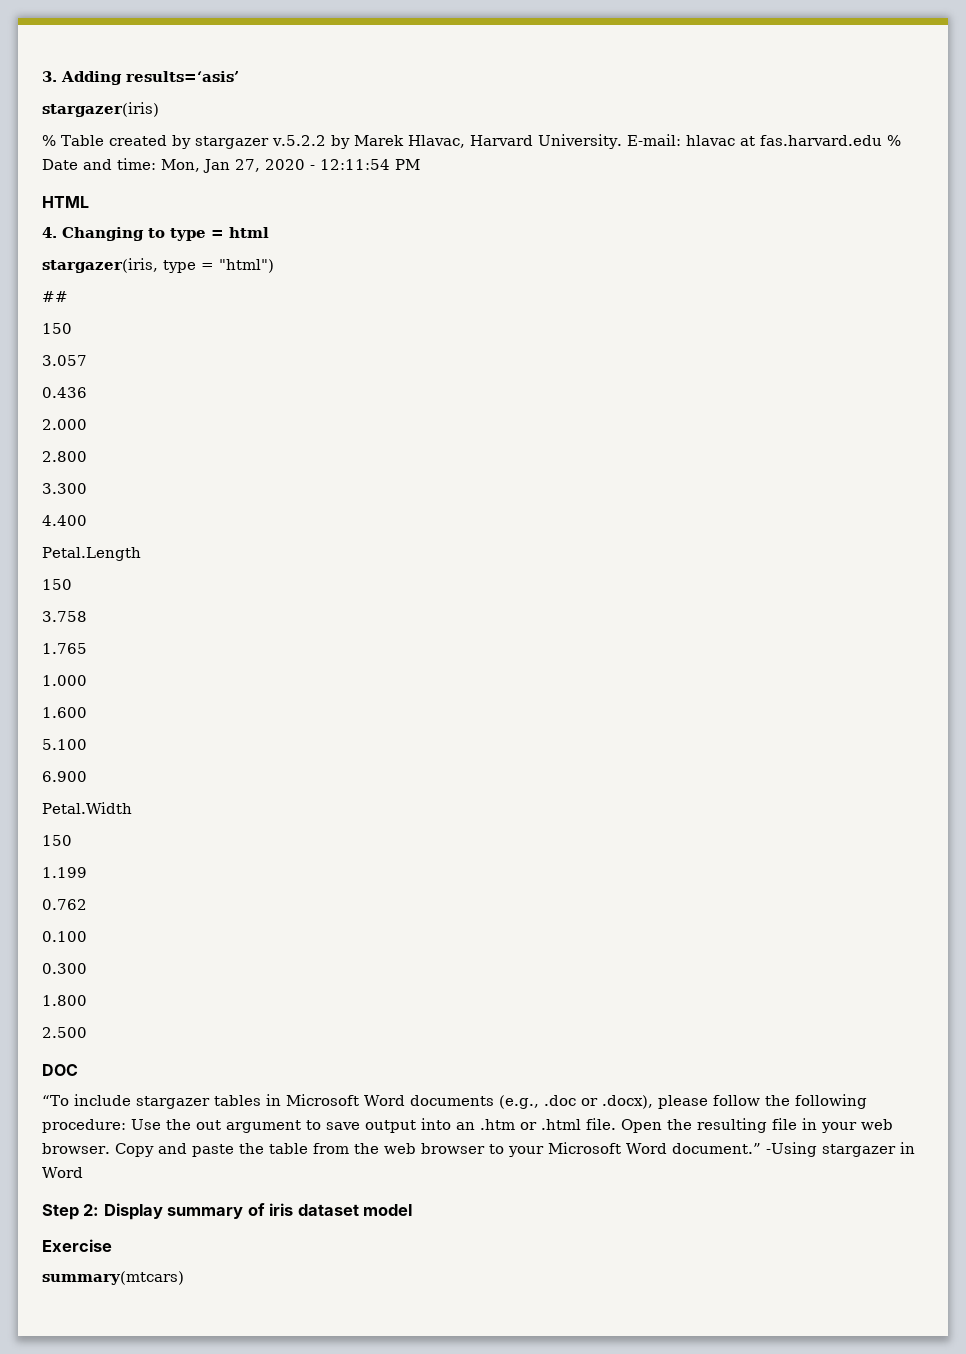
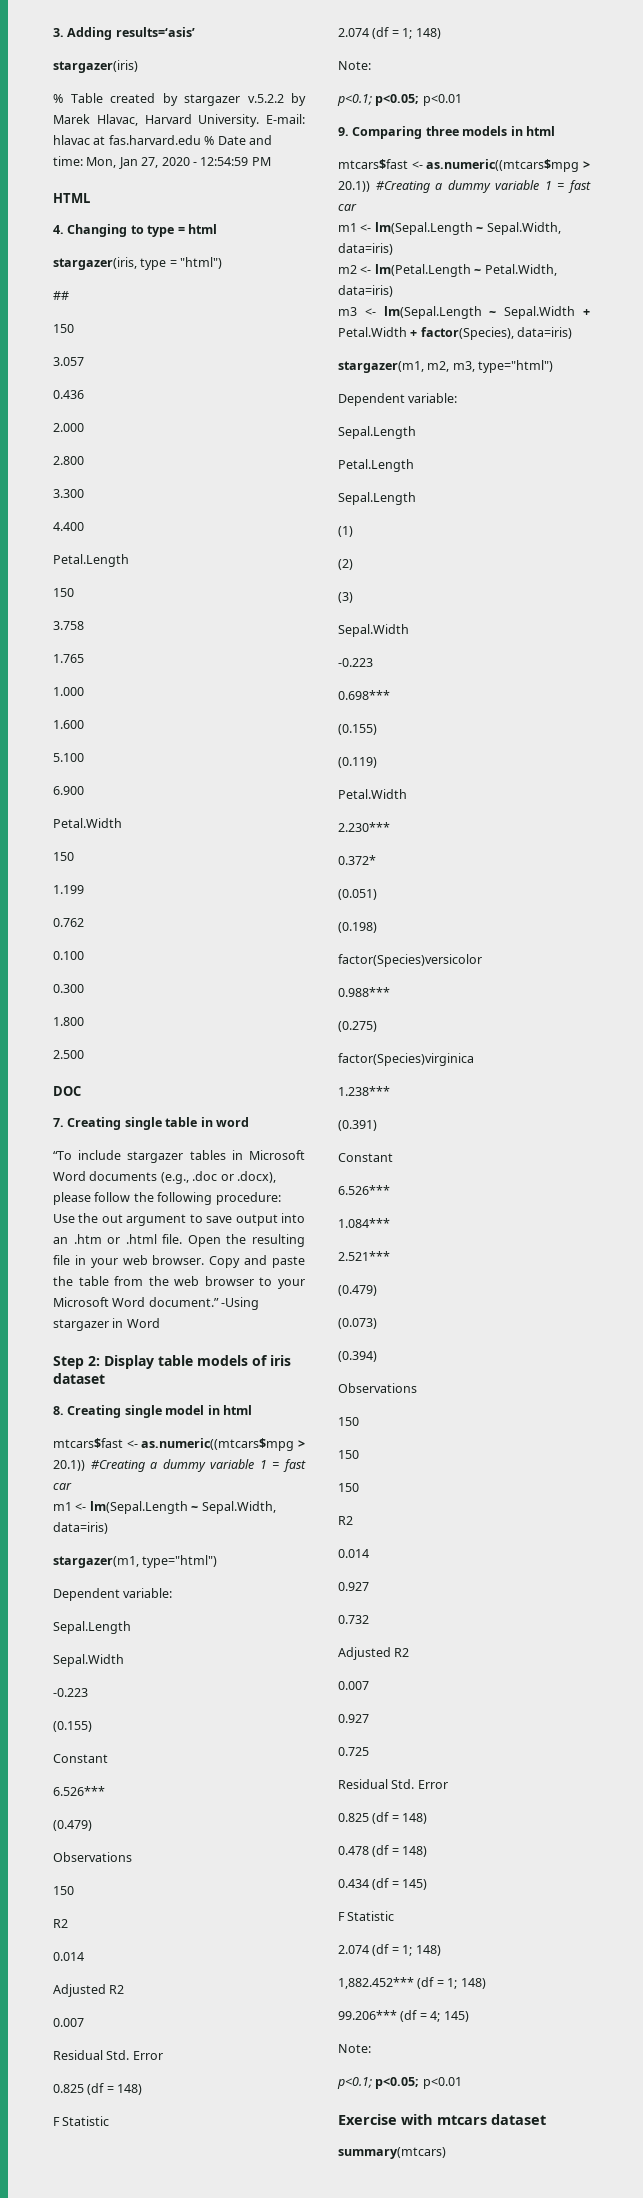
[320,159,390,170] 12:11:54 -> [200,157,249,166] 12:54:59
(78, 1070) none -> [53,1117,249,1130] // 7. Creating single table in word
[167,1207,244,1219] summary -> [158,1355,248,1366] table models
[363,1204,413,1216] [42,1239,112,1252] model // Exercise -> [53,1405,252,1418] [53,1438,305,1451] [53,1459,307,1472] [53,1482,72,1490] [53,1501,276,1514] [53,1522,108,1534] [53,1555,218,1568] [53,1588,173,1601] [53,1621,131,1634] [53,1654,124,1667] [53,1688,88,1697] [53,1721,92,1732] [53,1754,108,1763] [53,1786,105,1796] [53,1820,92,1831] [53,1852,132,1862] [53,1886,74,1895] [53,1919,68,1928] [53,1952,84,1961] [53,1984,125,1997] [53,2018,84,2027] [53,2050,163,2060] [53,2083,143,2095] [53,2116,110,2126] [338,27,441,39] [338,61,371,70] [337,94,462,106] [338,126,555,139] [338,159,590,172] [338,180,591,193] [338,203,357,211] [338,222,561,235] [338,243,393,255] [338,264,557,277] [338,285,393,297] [338,306,590,319] [338,327,573,340] [338,360,554,373] [338,393,458,406] [338,426,416,439] [338,459,414,472] [338,492,416,505] [338,526,353,537] [338,559,353,570] [338,592,353,603] [338,624,409,637] [338,658,373,667] [338,690,390,700] [338,724,377,735] [338,757,377,768] [338,789,407,799] [338,822,390,832] [338,855,376,865] [338,889,377,900] [338,922,377,933] [338,954,482,967] [338,987,390,997] [338,1021,377,1032] [338,1053,474,1066] [338,1086,390,1096] [338,1120,377,1131] [338,1153,393,1162] [338,1185,390,1195] [338,1218,390,1228] [338,1251,390,1261] [338,1285,377,1296] [338,1318,377,1329] [338,1351,377,1362] [338,1383,417,1393] [338,1417,359,1426] [338,1450,359,1459] [338,1483,359,1492] [338,1516,353,1525] [338,1549,369,1558] [338,1582,369,1591] [338,1615,369,1624] [338,1647,410,1660] [338,1681,369,1690] [338,1714,369,1723] [338,1747,369,1756] [338,1779,448,1789] [338,1812,428,1824] [338,1845,428,1857] [338,1878,428,1890] [338,1911,395,1921] [338,1944,441,1956] [338,1977,486,1989] [338,2010,469,2022] [338,2044,371,2053] [337,2077,462,2089] [338,2114,546,2125] // 8. Creating single model in html // mtcars$fast <- as.numeric((mtcars$mpg > 20.1)) #Creating a dummy variable 1 = fast car // m1 <- lm(Sepal.Length ~ Sepal.Width, data=iris) // stargazer(m1, type="html") // Dependent variable: // Sepal.Length // Sepal.Width // -0.223 // (0.155) // Constant // 6.526*** // (0.479) // Observations // 150 // R2 // 0.014 // Adjusted R2 // 0.007 // Residual Std. Error // 0.825 (df = 148) // F Statistic // 2.074 (df = 1; 148) // Note: // p<0.1; p<0.05; p<0.01 // 9. Comparing three models in html // mtcars$fast <- as.numeric((mtcars$mpg > 20.1)) #Creating a dummy variable 1 = fast car // m1 <- lm(Sepal.Length ~ Sepal.Width, data=iris) // m2 <- lm(Petal.Length ~ Petal.Width, data=iris) // m3 <- lm(Sepal.Length ~ Sepal.Width + Petal.Width + factor(Species), data=iris) // stargazer(m1, m2, m3, type="html") // Dependent variable: // Sepal.Length // Petal.Length // Sepal.Length // (1) // (2) // (3) // Sepal.Width // -0.223 // 0.698*** // (0.155) // (0.119) // Petal.Width // 2.230*** // 0.372* // (0.051) // (0.198) // factor(Species)versicolor // 0.988*** // (0.275) // factor(Species)virginica // 1.238*** // (0.391) // Constant // 6.526*** // 1.084*** // 2.521*** // (0.479) // (0.073) // (0.394) // Observations // 150 // 150 // 150 // R2 // 0.014 // 0.927 // 0.732 // Adjusted R2 // 0.007 // 0.927 // 0.725 // Residual Std. Error // 0.825 (df = 148) // 0.478 (df = 148) // 0.434 (df = 145) // F Statistic // 2.074 (df = 1; 148) // 1,882.452*** (df = 1; 148) // 99.206*** (df = 4; 145) // Note: // p<0.1; p<0.05; p<0.01 // Exercise with mtcars dataset

